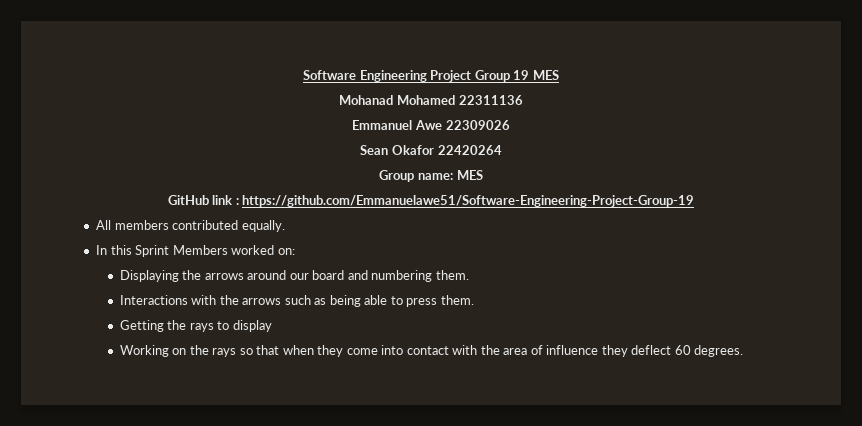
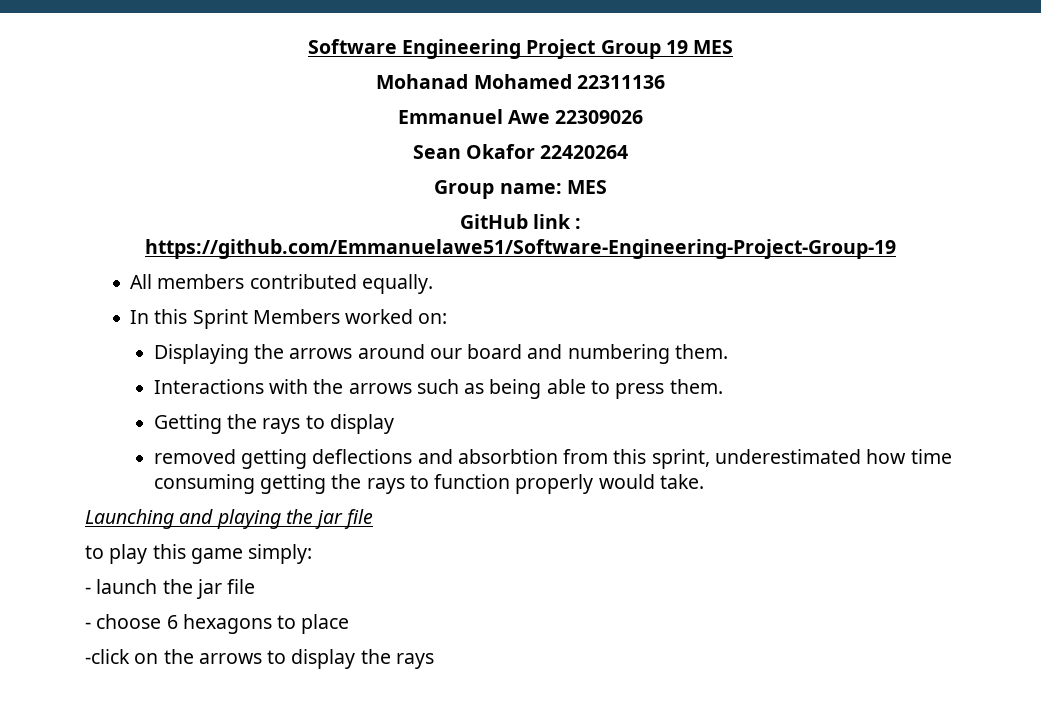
[119,345,744,357] Working on the rays so that when they come into contact with the area of influence they deflect 60 degrees. -> [153,449,952,469] [153,474,704,494] [85,509,374,529] [85,544,313,564] [85,579,256,599] [85,614,350,634] [85,649,434,669] removed getting deflections and absorbtion from this sprint, underestimated how time consuming getting the rays to function properly would take. // Launching and playing the jar file // to play this game simply: // - launch the jar file // - choose 6 hexagons to place // -click on the arrows to display the rays

